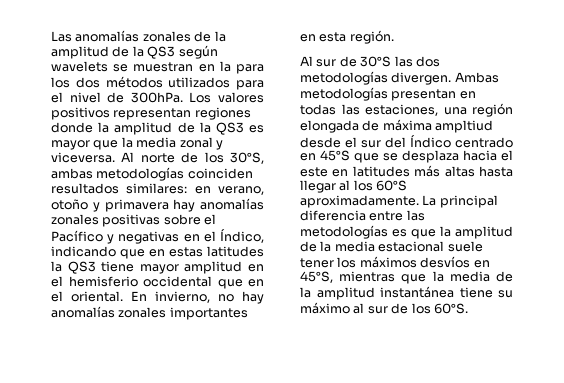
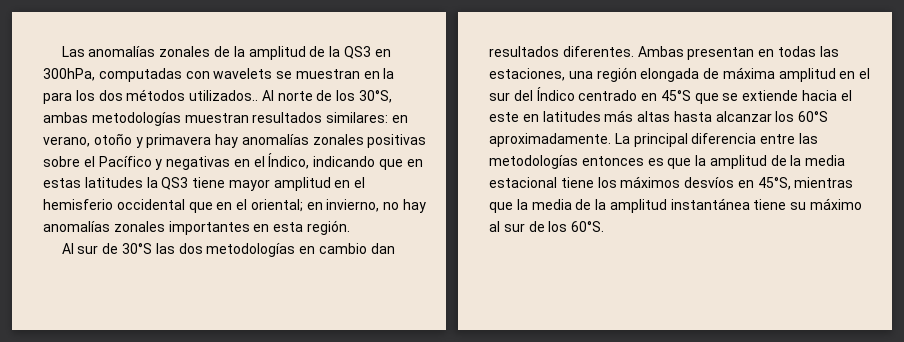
[178,45,218,59] según -> [374,49,391,57] [43,68,210,82] en 300hPa, computadas con
[168,77,264,90] [51,92,264,103] [51,107,251,120] [51,122,264,135] [51,137,223,150] [51,152,115,163] utilizados para el nivel de 300hPa. Los valores positivos representan regiones donde la amplitud de la QS3 es mayor que la media zonal y viceversa. -> [189,90,259,101] utilizados..
[187,168,253,179] coinciden -> [184,113,249,123] muestran
[71,291,147,302] oriental. En -> [250,199,323,212] oriental; en
[391,72,499,85] [300,87,388,101] divergen. Ambas metodologías -> [299,243,395,254] [489,46,684,57] en cambio dan resultados diferentes. Ambas
[435,120,494,133] [300,137,341,148] ampltiud desde -> [778,68,856,82] amplitud en
[402,150,459,163] desplaza -> [742,90,799,101] extiende
[300,180,351,193] llegar al -> [715,111,772,122] alcanzar
(388, 232) none -> [581,156,644,166] entonces
[447,241,483,252] [300,258,334,268] suele tener -> [560,177,594,188] tiene

